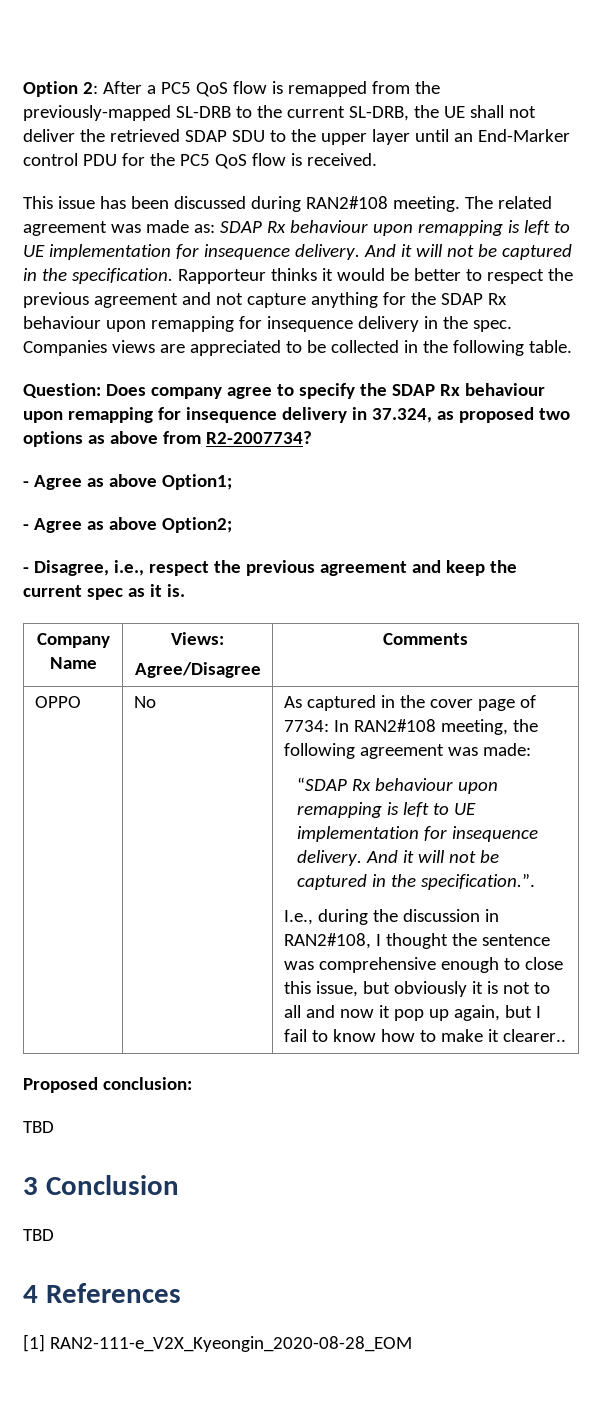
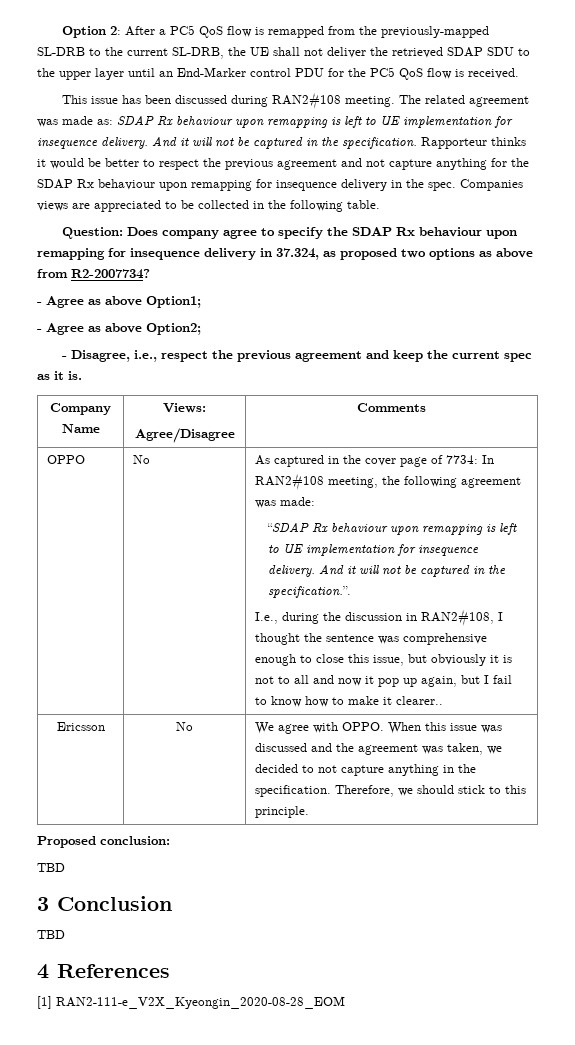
(566, 1035) none -> [56,722,105,731] [176,722,193,731] [255,722,503,734] [255,743,503,755] [255,764,477,776] [255,785,527,797] [255,806,310,818] // Ericsson | No | We agree with OPPO. When this issue was discussed and the agreement was taken, we decided to not capture anything in the specification. Therefore, we should stick to this principle.

